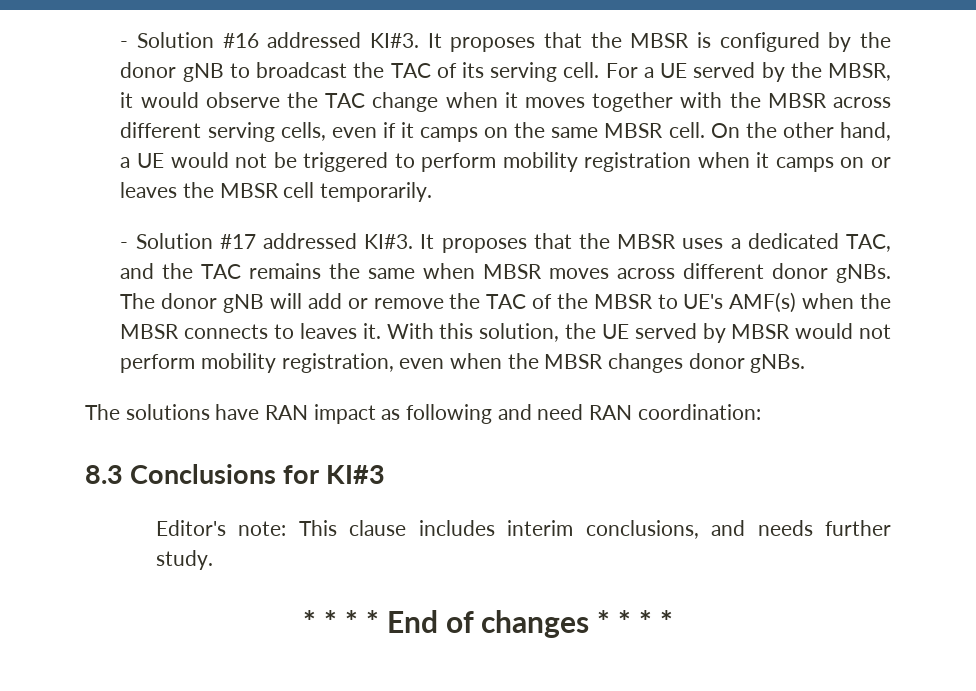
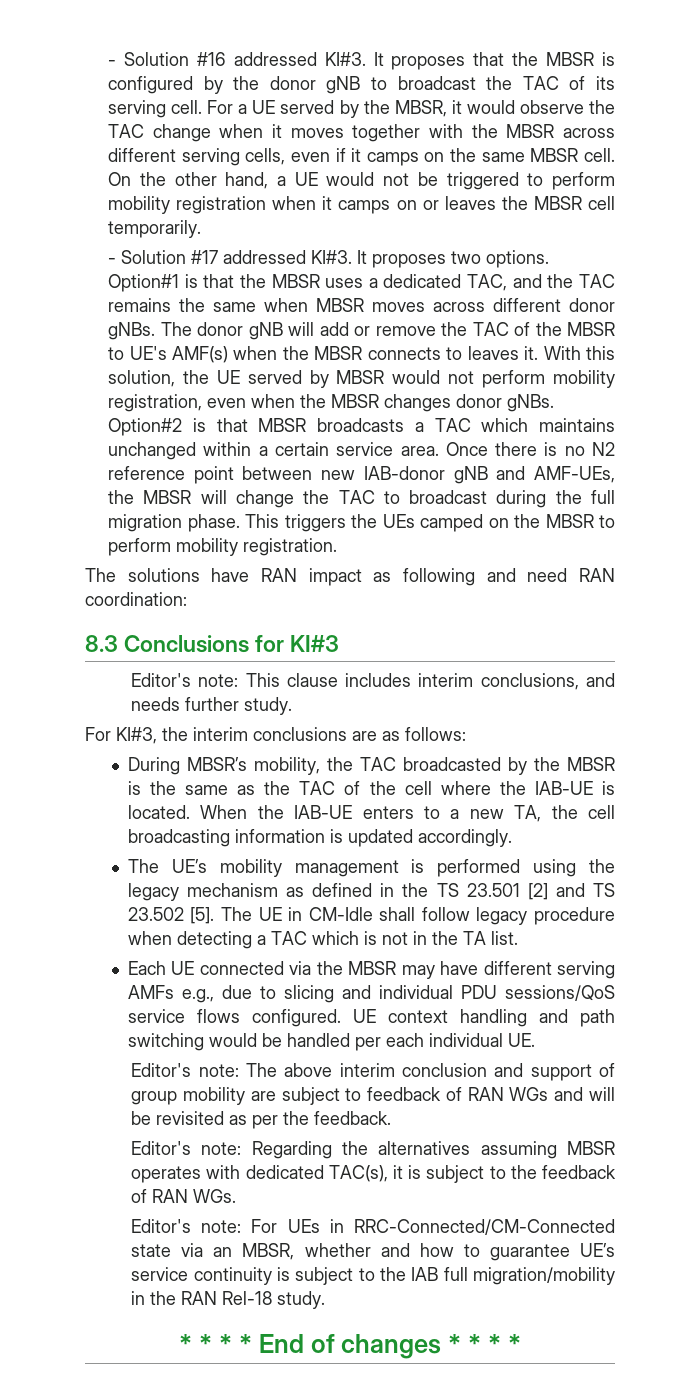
(527, 245) none -> [451,250,550,268] [108,274,198,292] two options. Option#1 is
(806, 363) none -> [108,418,615,436] [108,442,615,460] [108,466,615,484] [108,490,615,508] [108,514,615,532] [108,538,338,556] Option#2 is that MBSR broadcasts a TAC which maintains unchanged within a certain service area. Once there is no N2 reference point between new IAB-donor gNB and AMF-UEs, the MBSR will change the TAC to broadcast during the full migration phase. This triggers the UEs camped on the MBSR to perform mobility registration.
(213, 560) none -> [85,727,466,744] [127,757,615,775] [127,781,616,795] [127,805,615,822] [127,829,512,847] [127,859,615,877] [127,883,615,901] [127,907,615,925] [127,931,518,949] [127,961,615,979] [127,985,615,1003] [127,1009,615,1027] [127,1033,535,1051] [131,1063,615,1081] [131,1087,615,1105] [131,1111,392,1129] [131,1141,615,1159] [131,1165,617,1183] [131,1189,237,1203] [131,1219,615,1235] [131,1243,615,1261] [131,1267,615,1285] [131,1291,326,1309] // For KI#3, the interim conclusions are as follows: // During MBSR’s mobility, the TAC broadcasted by the MBSR is the same as the TAC of the cell where the IAB-UE is located. When the IAB-UE enters to a new TA, the cell broadcasting information is updated accordingly. // The UE’s mobility management is performed using the legacy mechanism as defined in the TS 23.501 [2] and TS 23.502 [5]. The UE in CM-Idle shall follow legacy procedure when detecting a TAC which is not in the TA list. // Each UE connected via the MBSR may have different serving AMFs e.g., due to slicing and individual PDU sessions/QoS service flows configured. UE context handling and path switching would be handled per each individual UE. // Editor's note: The above interim conclusion and support of group mobility are subject to feedback of RAN WGs and will be revisited as per the feedback. // Editor's note: Regarding the alternatives assuming MBSR operates with dedicated TAC(s), it is subject to the feedback of RAN WGs. // Editor's note: For UEs in RRC-Connected/CM-Connected state via an MBSR, whether and how to guarantee UE’s service continuity is subject to the IAB full migration/mobility in the RAN Rel-18 study.

